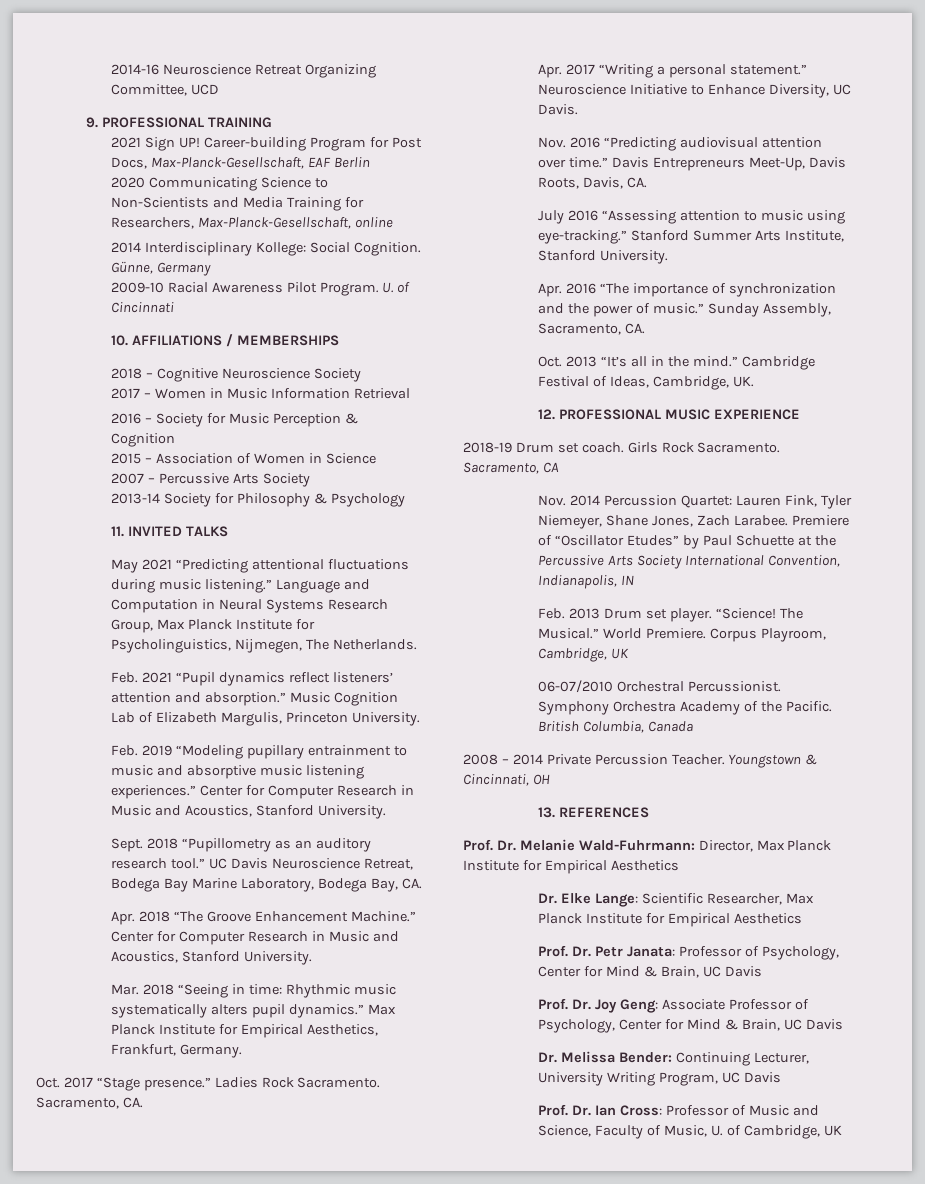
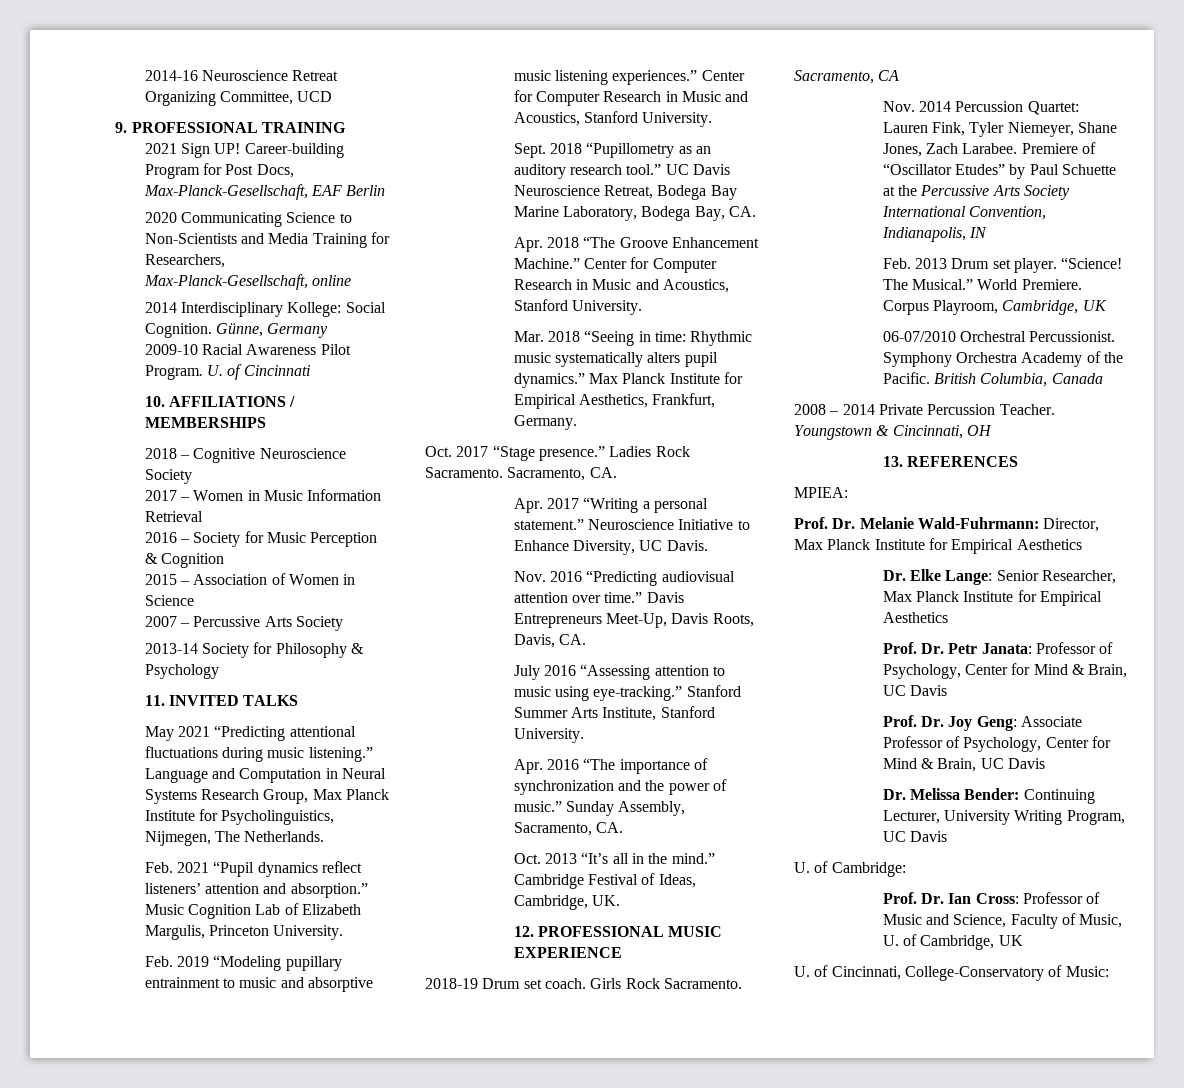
(650, 812) none -> [794,487,848,498] // MPIEA:
[641,893,703,904] Scientific -> [996,570,1039,581] Senior
(781, 1077) none -> [794,861,906,877] // U. of Cambridge:
(842, 1130) none -> [794,965,1109,981] // U. of Cincinnati, College-Conservatory of Music:

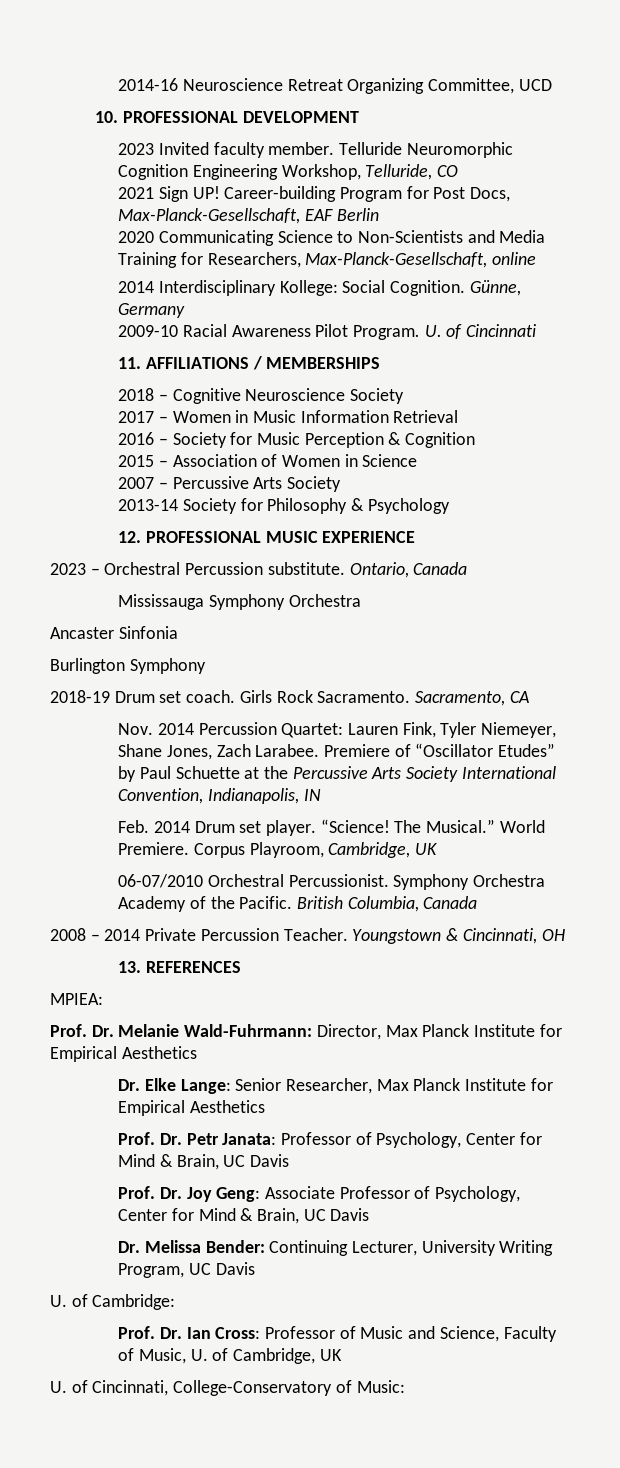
[115,122,346,133] 9. PROFESSIONAL TRAINING -> [95,111,359,123] [118,142,513,158] [118,164,458,180] 10. PROFESSIONAL DEVELOPMENT // 2023 Invited faculty member. Telluride Neuromorphic Cognition Engineering Workshop, Telluride, CO
[144,396,165,407] 10. -> [118,357,142,369] 11.
[144,695,299,706] [144,725,356,741] [144,746,373,762] [144,768,387,783] [144,789,390,804] [144,809,335,825] [144,831,325,846] [144,861,363,877] [144,883,368,898] [144,903,362,919] [144,925,344,940] [144,955,342,971] [144,977,374,992] [513,70,745,85] [513,90,749,106] [513,111,713,127] [513,142,712,158] [513,164,731,179] [513,185,737,200] [513,206,757,221] [513,236,760,252] [513,257,717,273] [513,279,730,293] [513,299,643,315] [513,330,753,346] [513,352,718,367] [513,372,744,388] [513,393,716,409] [513,415,577,430] [425,445,690,461] [425,467,617,481] [513,497,709,513] [513,519,750,530] [513,540,708,555] [513,570,735,586] [513,592,684,603] [513,613,754,628] [513,634,587,648] [513,664,726,680] [513,685,741,701] [513,706,715,721] [513,728,584,743] [513,758,709,774] [513,779,728,795] [513,801,686,816] [513,822,624,836] [513,852,715,864] [513,873,696,889] [513,895,621,910] [513,926,723,937] [513,947,622,958] 11. INVITED TALKS // May 2021 “Predicting attentional fluctuations during music listening.” Language and Computation in Neural Systems Research Group, Max Planck Institute for Psycholinguistics, Nijmegen, The Netherlands. // Feb. 2021 “Pupil dynamics reflect listeners’ attention and absorption.” Music Cognition Lab of Elizabeth Margulis, Princeton University. // Feb. 2019 “Modeling pupillary entrainment to music and absorptive music listening experiences.” Center for Computer Research in Music and Acoustics, Stanford University. // Sept. 2018 “Pupillometry as an auditory research tool.” UC Davis Neuroscience Retreat, Bodega Bay Marine Laboratory, Bodega Bay, CA. // Apr. 2018 “The Groove Enhancement Machine.” Center for Computer Research in Music and Acoustics, Stanford University. // Mar. 2018 “Seeing in time: Rhythmic music systematically alters pupil dynamics.” Max Planck Institute for Empirical Aesthetics, Frankfurt, Germany. // Oct. 2017 “Stage presence.” Ladies Rock Sacramento. Sacramento, CA. // Apr. 2017 “Writing a personal statement.” Neuroscience Initiative to Enhance Diversity, UC Davis. // Nov. 2016 “Predicting audiovisual attention over time.” Davis Entrepreneurs Meet-Up, Davis Roots, Davis, CA. // July 2016 “Assessing attention to music using eye-tracking.” Stanford Summer Arts Institute, Stanford University. // Apr. 2016 “The importance of synchronization and the power of music.” Sunday Assembly, Sacramento, CA. // Oct. 2013 “It’s all in the mind.” Cambridge Festival of Ideas, Cambridge, UK. // 12. PROFESSIONAL MUSIC EXPERIENCE -> [118,531,416,543] [50,562,468,578] [118,594,361,610] [50,626,178,639] [50,658,206,674] 12. PROFESSIONAL MUSIC EXPERIENCE // 2023 – Orchestral Percussion substitute. Ontario, Canada // Mississauga Symphony Orchestra // Ancaster Sinfonia // Burlington Symphony
[915,258,948,269] 2013 -> [153,821,190,833] 2014

